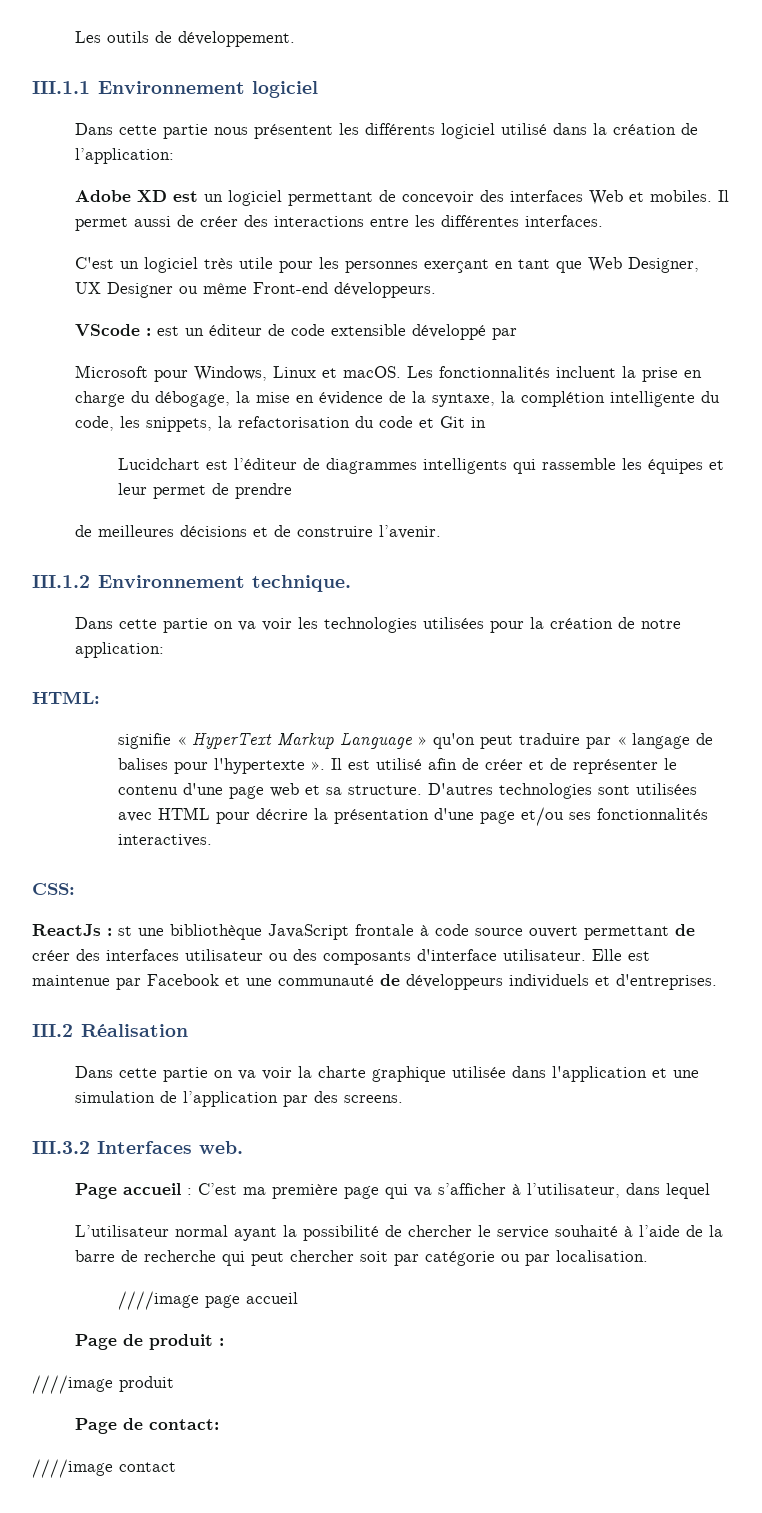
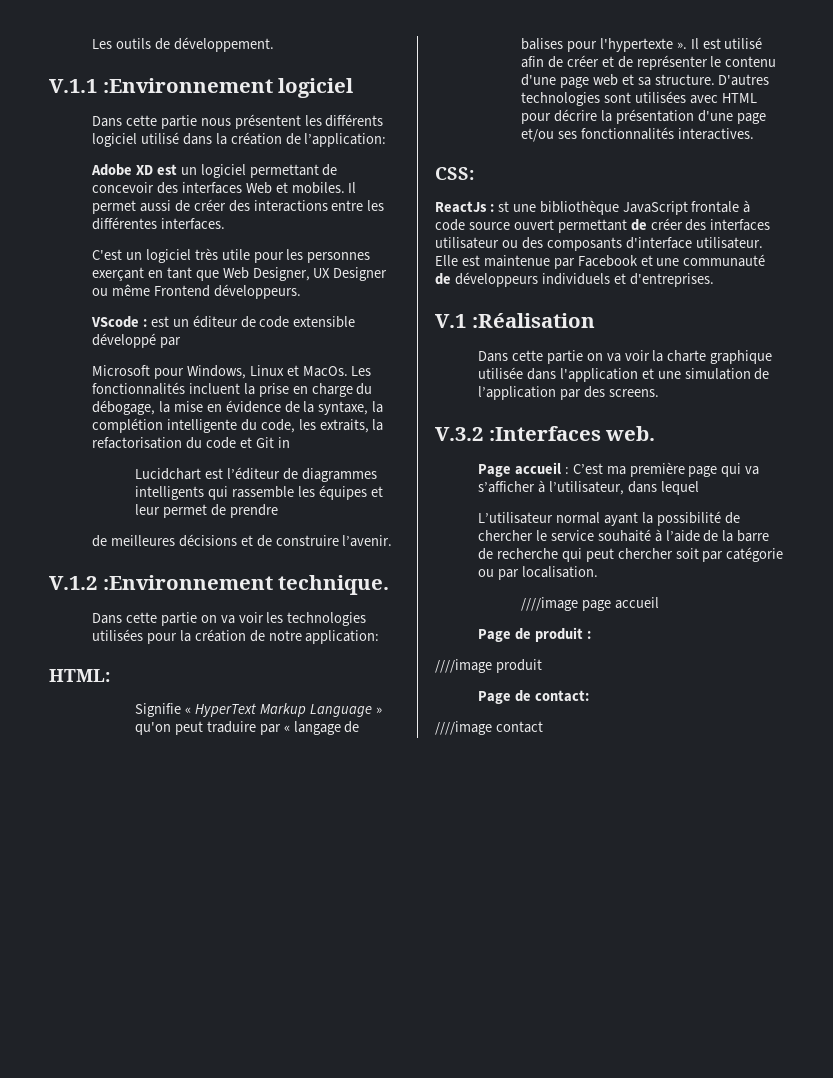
[32,81,246,94] III.1.1 Environnement -> [49,78,273,93] V.1.1 :Environnement
[253,282,329,294] Front-end -> [153,285,210,297] Frontend
[343,366,402,378] macOS. -> [302,366,348,377] MacOs.
[146,417,213,432] snippets, -> [319,419,369,433] extraits,
[32,575,246,588] III.1.2 Environnement -> [49,575,273,590] V.1.2 :Environnement
[118,733,172,749] signifie -> [134,703,181,717] Signifie
[32,1024,189,1037] III.2 Réalisation -> [435,313,595,328] V.1 :Réalisation
[32,1141,192,1154] III.3.2 Interfaces -> [435,426,601,441] V.3.2 :Interfaces

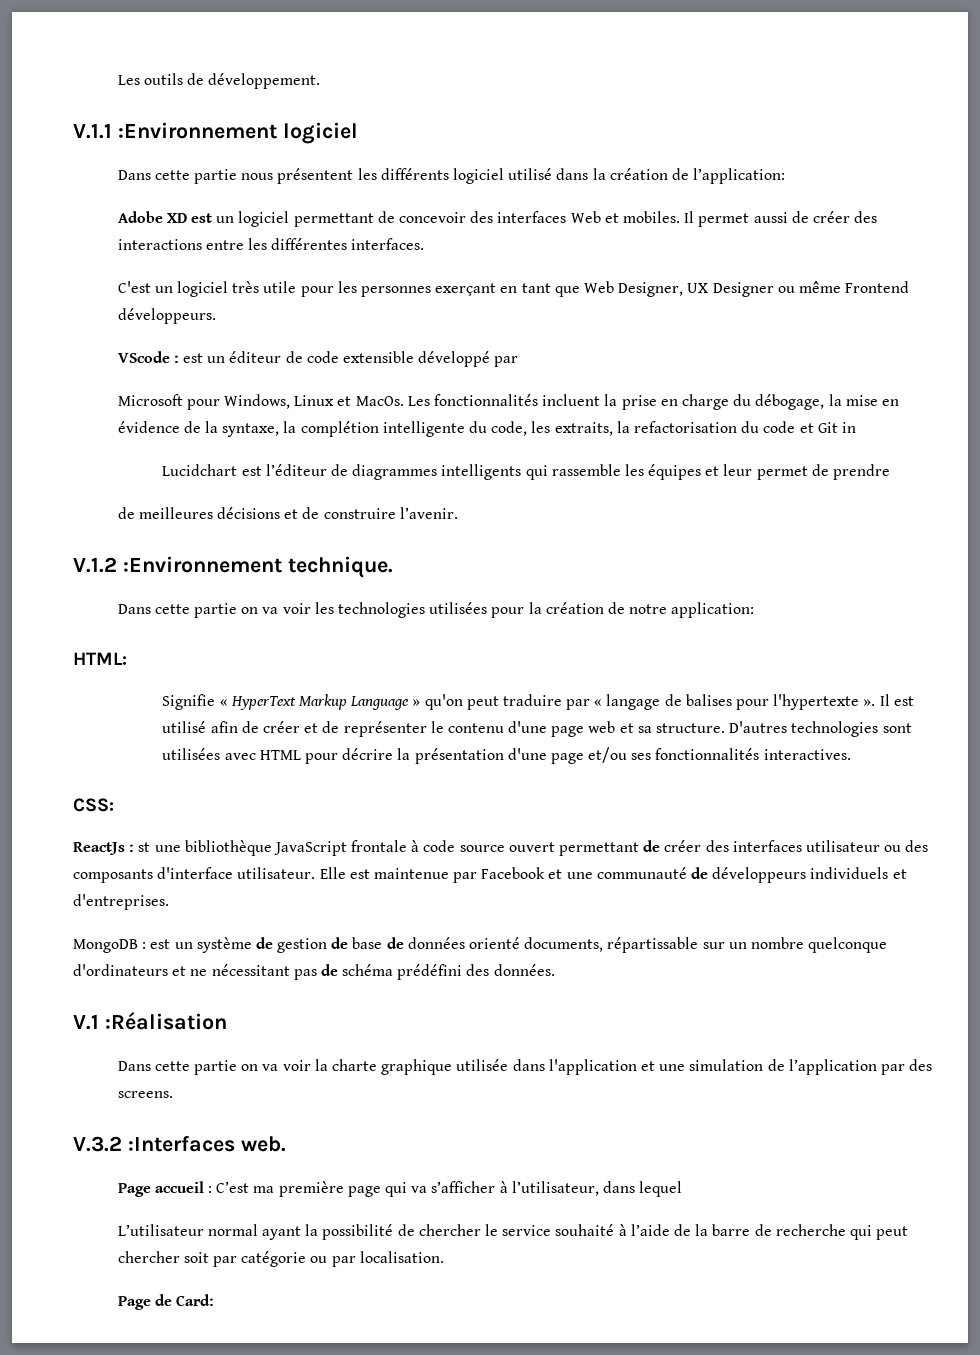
(714, 280) none -> [73,937,888,953] [73,964,555,980] // MongoDB : est un système de gestion de base de données orienté documents, répartissable sur un nombre quelconque d'ordinateurs et ne nécessitant pas de schéma prédéfini des données.
[520,597,659,611] [477,627,591,642] [435,659,542,673] [477,690,589,704] [435,721,543,735] // ////image page accueil // Page de produit : // ////image produit // Page de contact: // ////image contact -> [117,1294,215,1310] // Page de Card:

